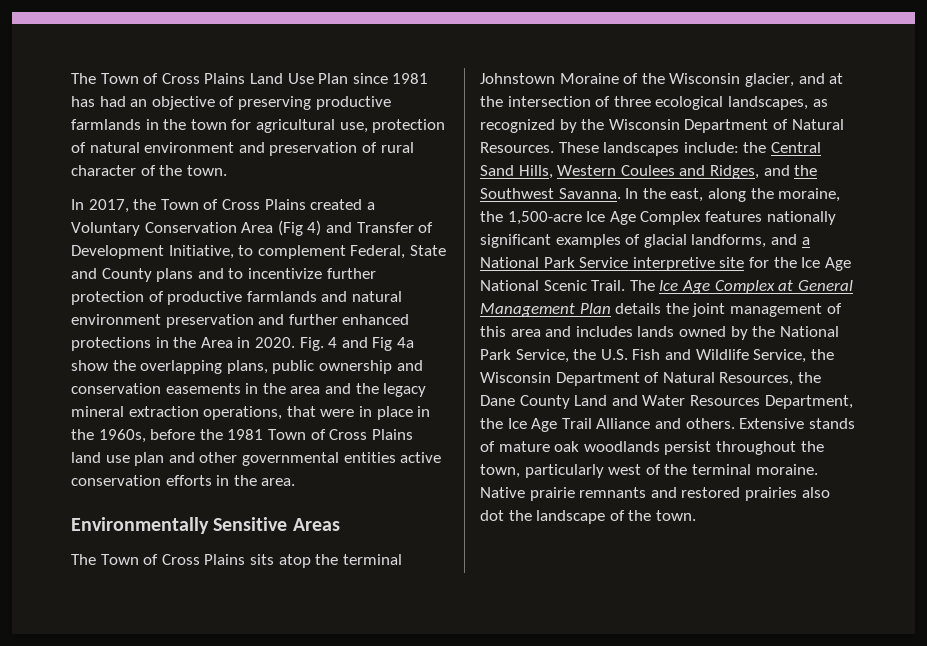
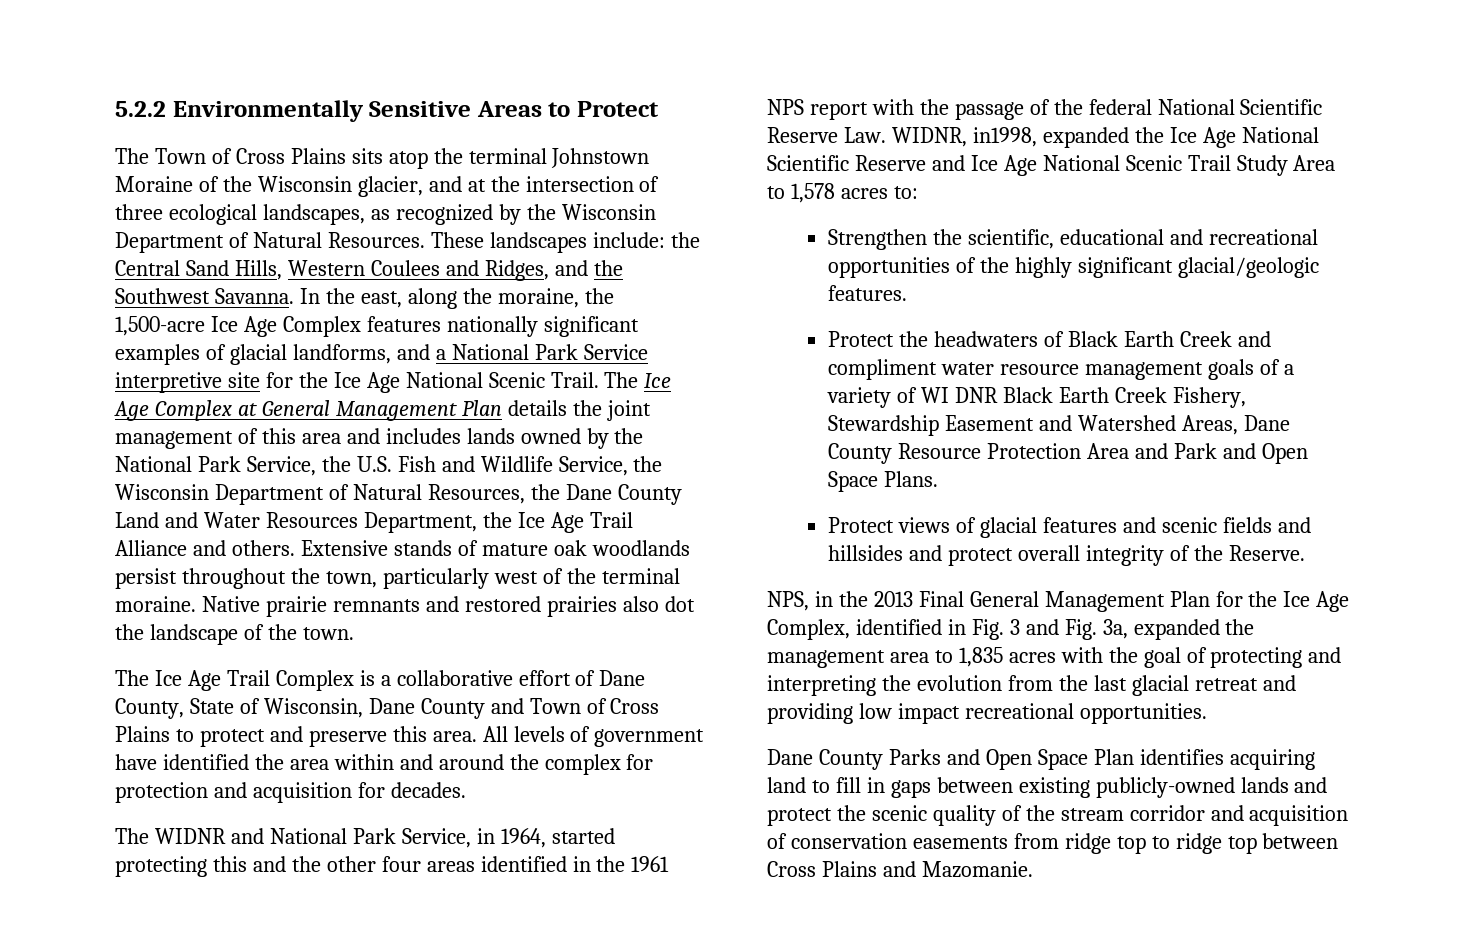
[71,73,429,84] [71,96,391,110] [71,119,446,133] [71,142,414,156] [71,165,227,176] [71,199,375,213] [71,220,434,236] [71,245,446,259] [71,268,376,282] [71,291,402,305] [71,314,410,328] [71,337,414,351] [71,360,423,374] [71,383,427,397] [71,406,431,420] [71,429,413,443] [71,452,442,466] [71,475,296,486] The Town of Cross Plains Land Use Plan since 1981 has had an objective of preserving productive farmlands in the town for agricultural use, protection of natural environment and preservation of rural character of the town. // In 2017, the Town of Cross Plains created a Voluntary Conservation Area (Fig 4) and Transfer of Development Initiative, to complement Federal, State and County plans and to incentivize further protection of productive farmlands and natural environment preservation and further enhanced protections in the Area in 2020. Fig. 4 and Fig 4a show the overlapping plans, public ownership and conservation easements in the area and the legacy mineral extraction operations, that were in place in the 1960s, before the 1981 Town of Cross Plains land use plan and other governmental entities active conservation efforts in the area. // -> [115,101,166,117] 5.2.2
(340, 524) none -> [548,101,660,117] to Protect
(696, 515) none -> [115,670,646,691] [115,698,660,719] [115,726,705,747] [115,754,654,775] [115,782,466,803] [115,828,615,848] [115,856,670,877] [767,99,1323,120] [767,127,1319,148] [767,155,1336,176] [767,183,918,203] [828,229,1318,250] [828,257,1319,278] [828,285,908,301] [828,331,1271,347] [828,359,1294,380] [827,387,1246,408] [828,415,1290,436] [828,443,1308,464] [828,471,939,492] [828,517,1311,538] [828,545,1305,566] [767,591,1350,612] [767,619,1255,640] [767,647,1342,668] [767,675,1296,696] [767,703,1207,724] [767,749,1315,770] [767,777,1328,798] [767,805,1349,826] [767,833,1339,854] [767,861,1033,878] // The Ice Age Trail Complex is a collaborative effort of Dane County, State of Wisconsin, Dane County and Town of Cross Plains to protect and preserve this area. All levels of government have identified the area within and around the complex for protection and acquisition for decades. // The WIDNR and National Park Service, in 1964, started protecting this and the other four areas identified in the 1961 NPS report with the passage of the federal National Scientific Reserve Law. WIDNR, in1998, expanded the Ice Age National Scientific Reserve and Ice Age National Scenic Trail Study Area to 1,578 acres to: // Strengthen the scientific, educational and recreational opportunities of the highly significant glacial/geologic features. // Protect the headwaters of Black Earth Creek and compliment water resource management goals of a variety of WI DNR Black Earth Creek Fishery, Stewardship Easement and Watershed Areas, Dane County Resource Protection Area and Park and Open Space Plans. // Protect views of glacial features and scenic fields and hillsides and protect overall integrity of the Reserve. // NPS, in the 2013 Final General Management Plan for the Ice Age Complex, identified in Fig. 3 and Fig. 3a, expanded the management area to 1,835 acres with the goal of protecting and interpreting the evolution from the last glacial retreat and providing low impact recreational opportunities. // Dane County Parks and Open Space Plan identifies acquiring land to fill in gaps between existing publicly-owned lands and protect the scenic quality of the stream corridor and acquisition of conservation easements from ridge top to ridge top between Cross Plains and Mazomanie.

